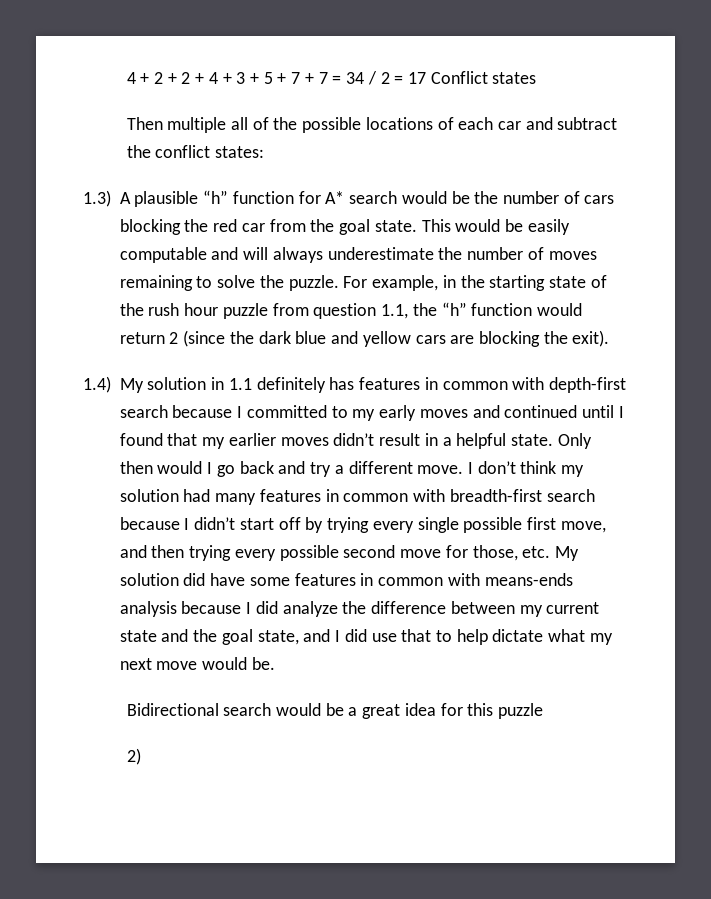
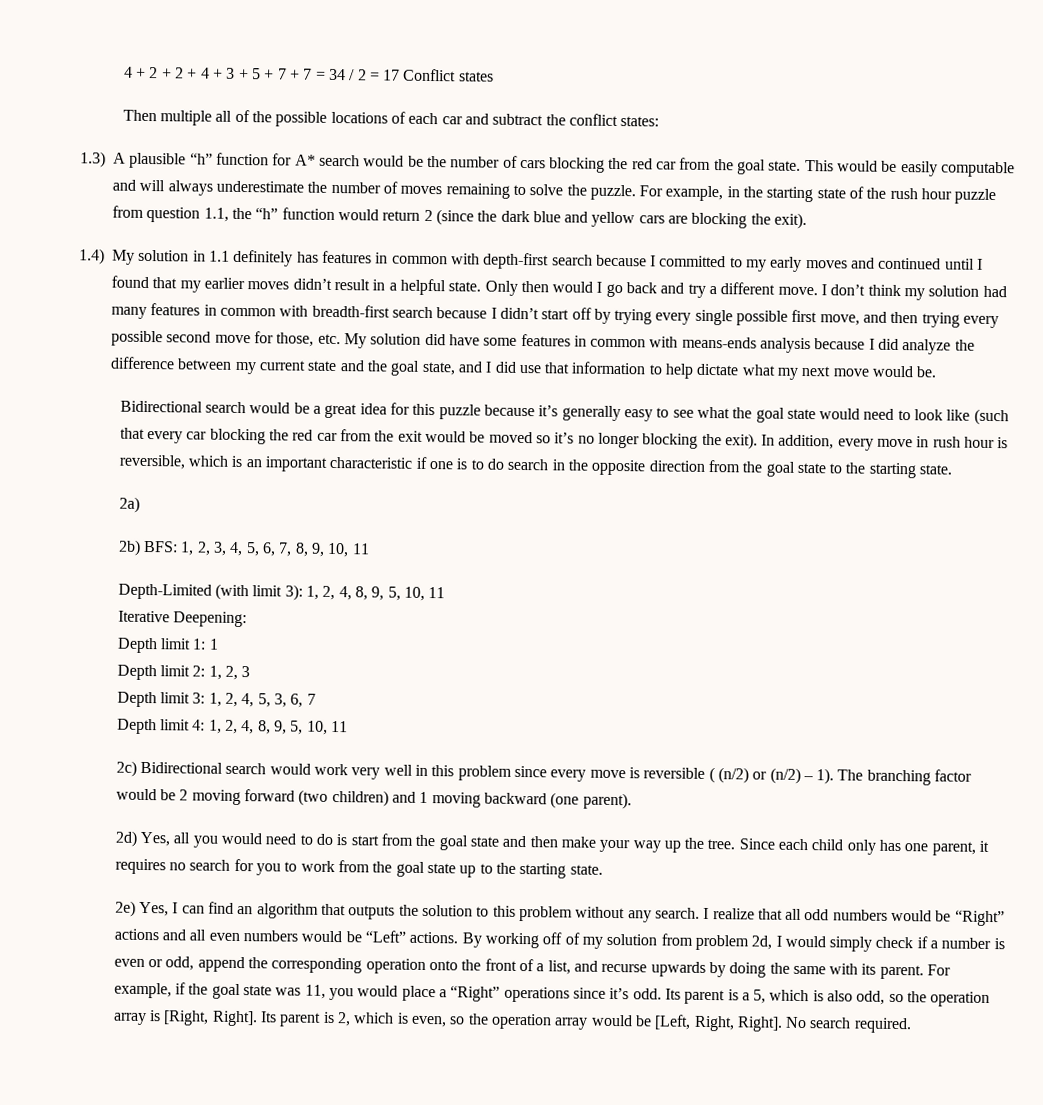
(432, 635) none -> [571,361,647,375] information
[126,748,141,765] // 2) -> [483,404,1009,426] [119,427,1009,451] [118,454,953,479] [118,496,140,513] [117,539,370,558] [117,583,446,601] [117,610,248,628] [116,637,219,654] [116,664,251,681] [116,691,316,708] [116,718,348,735] [115,760,973,786] [115,788,632,810] [114,830,990,856] [114,858,603,879] [114,900,1005,927] [113,928,1005,952] [113,956,952,980] [113,982,991,1008] [112,1010,912,1034] because it’s generally easy to see what the goal state would need to look like (such that every car blocking the red car from the exit would be moved so it’s no longer blocking the exit). In addition, every move in rush hour is reversible, which is an important characteristic if one is to do search in the opposite direction from the goal state to the starting state. // 2a) // 2b) BFS: 1, 2, 3, 4, 5, 6, 7, 8, 9, 10, 11 // Depth-Limited (with limit 3): 1, 2, 4, 8, 9, 5, 10, 11 // Iterative Deepening: // Depth limit 1: 1 // Depth limit 2: 1, 2, 3 // Depth limit 3: 1, 2, 4, 5, 3, 6, 7 // Depth limit 4: 1, 2, 4, 8, 9, 5, 10, 11 // 2c) Bidirectional search would work very well in this problem since every move is reversible ( (n/2) or (n/2) – 1). The branching factor would be 2 moving forward (two children) and 1 moving backward (one parent). // 2d) Yes, all you would need to do is start from the goal state and then make your way up the tree. Since each child only has one parent, it requires no search for you to work from the goal state up to the starting state. // 2e) Yes, I can find an algorithm that outputs the solution to this problem without any search. I realize that all odd numbers would be “Right” actions and all even numbers would be “Left” actions. By working off of my solution from problem 2d, I would simply check if a number is even or odd, append the corresponding operation onto the front of a list, and recurse upwards by doing the same with its parent. For example, if the goal state was 11, you would place a “Right” operations since it’s odd. Its parent is a 5, which is also odd, so the operation array is [Right, Right]. Its parent is 2, which is even, so the operation array would be [Left, Right, Right]. No search required.

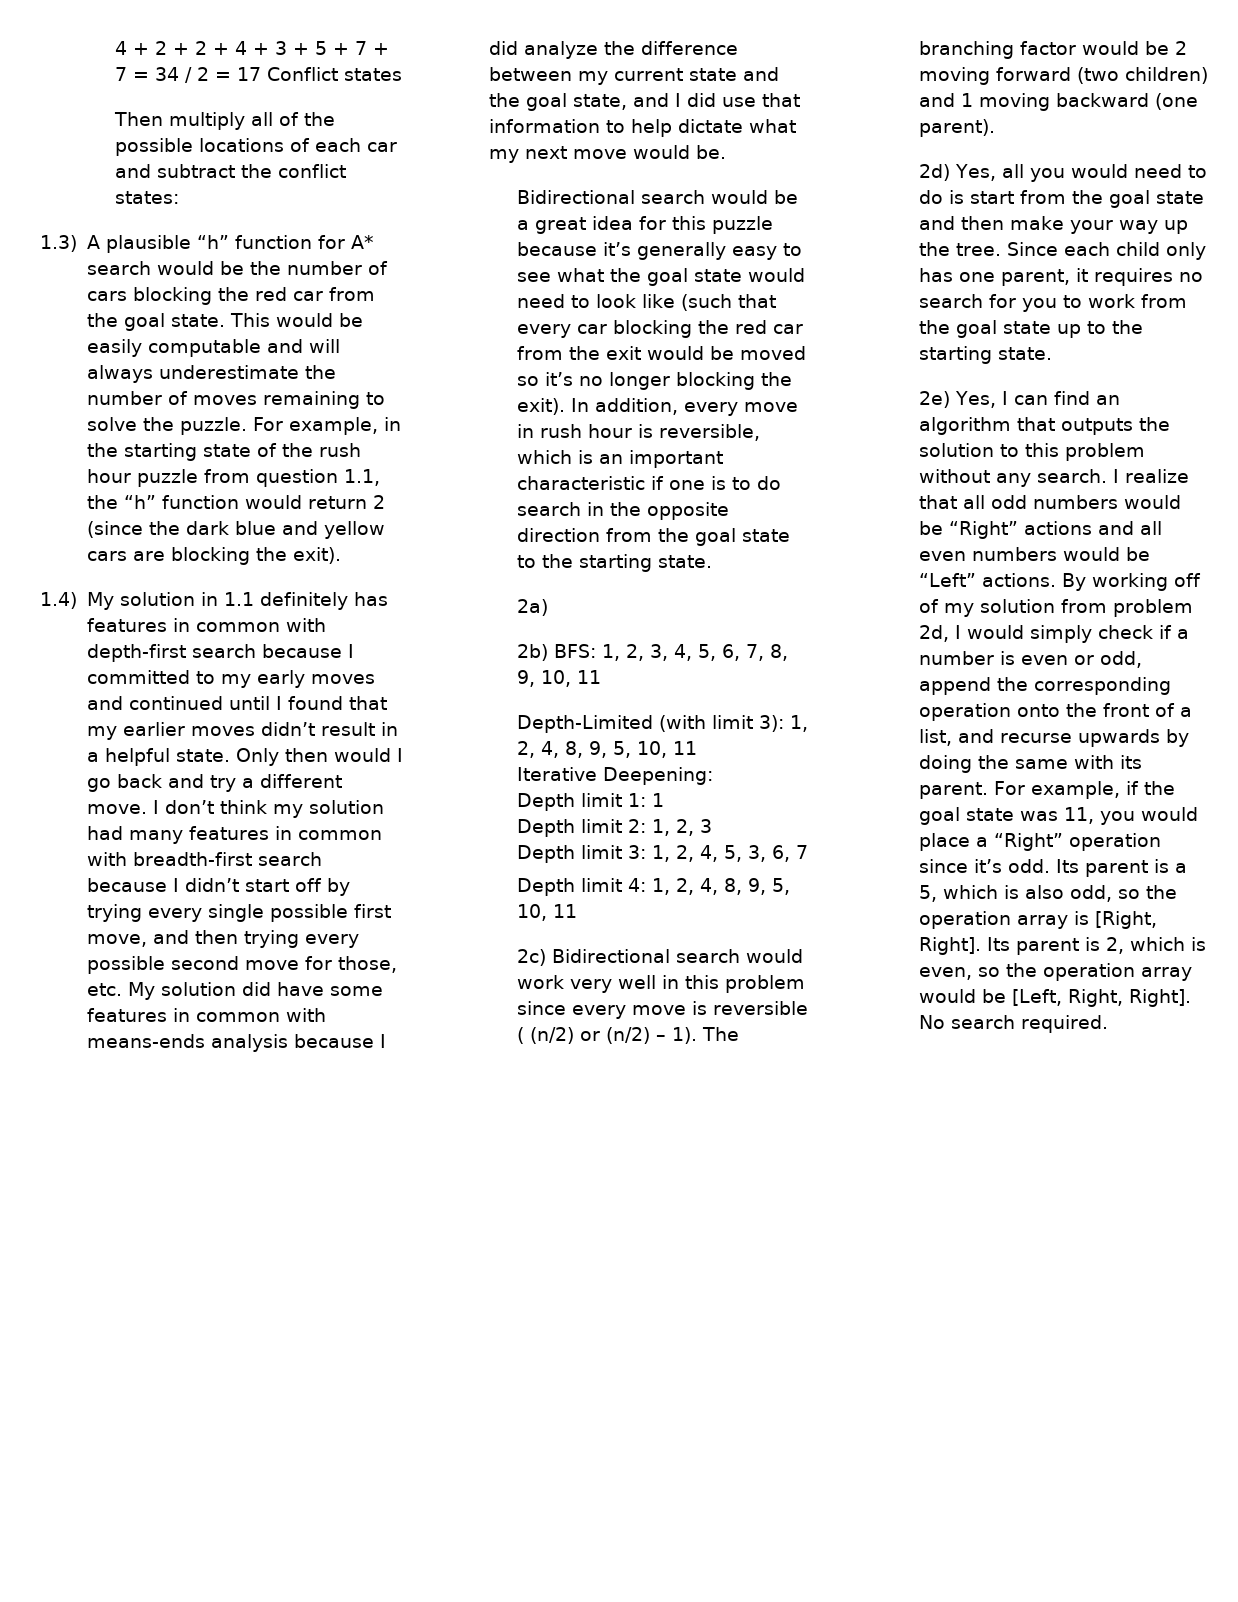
[160,110,213,126] multiple -> [169,112,246,130] multiply
[503,986,570,1003] operations -> [1069,833,1162,851] operation

